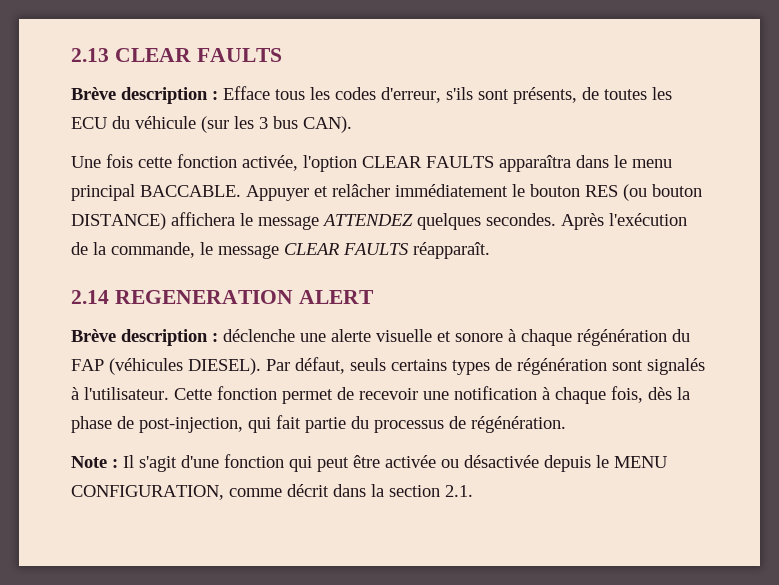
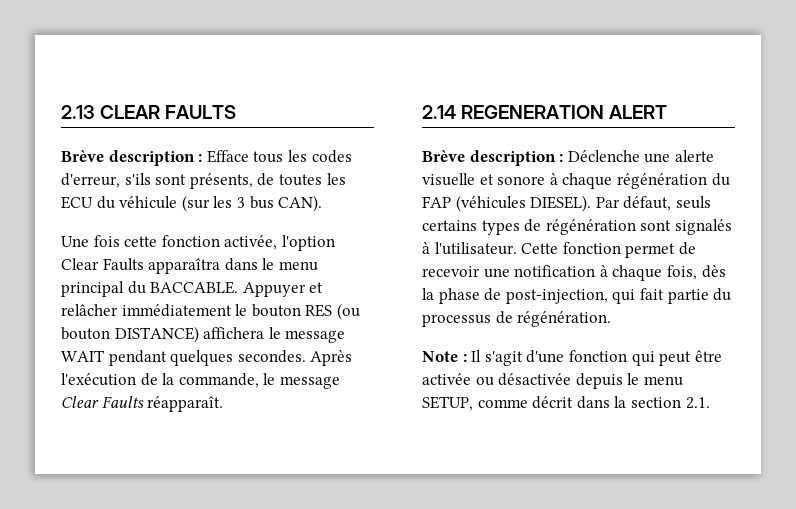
[362,156,494,168] CLEAR FAULTS -> [61,258,144,271] Clear Faults
(135, 192) none -> [127,281,146,294] du
[322,214,413,226] ATTENDEZ -> [61,350,167,366] WAIT pendant
[284,243,408,255] CLEAR FAULTS -> [61,396,144,408] Clear Faults
[223,329,295,342] déclenche -> [567,150,640,162] Déclenche
[614,456,667,468] [71,485,224,500] MENU CONFIGURATION, -> [643,376,683,386] [422,396,473,411] menu SETUP,

